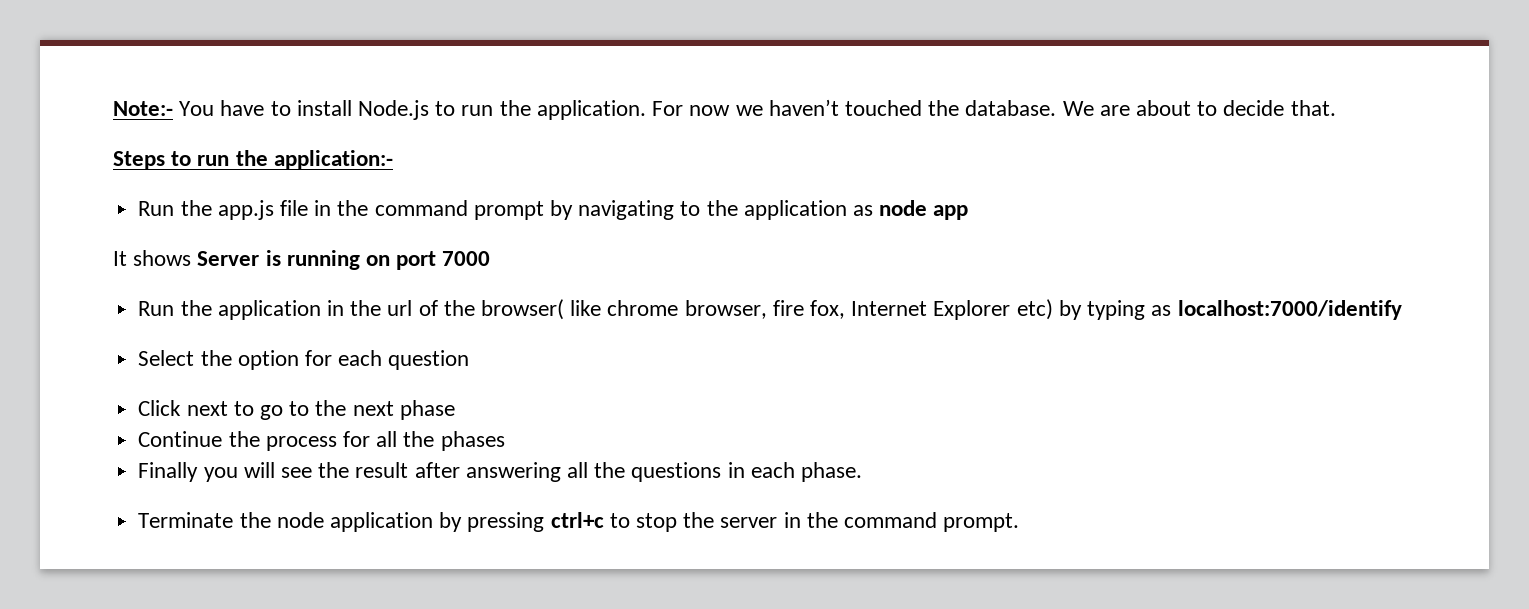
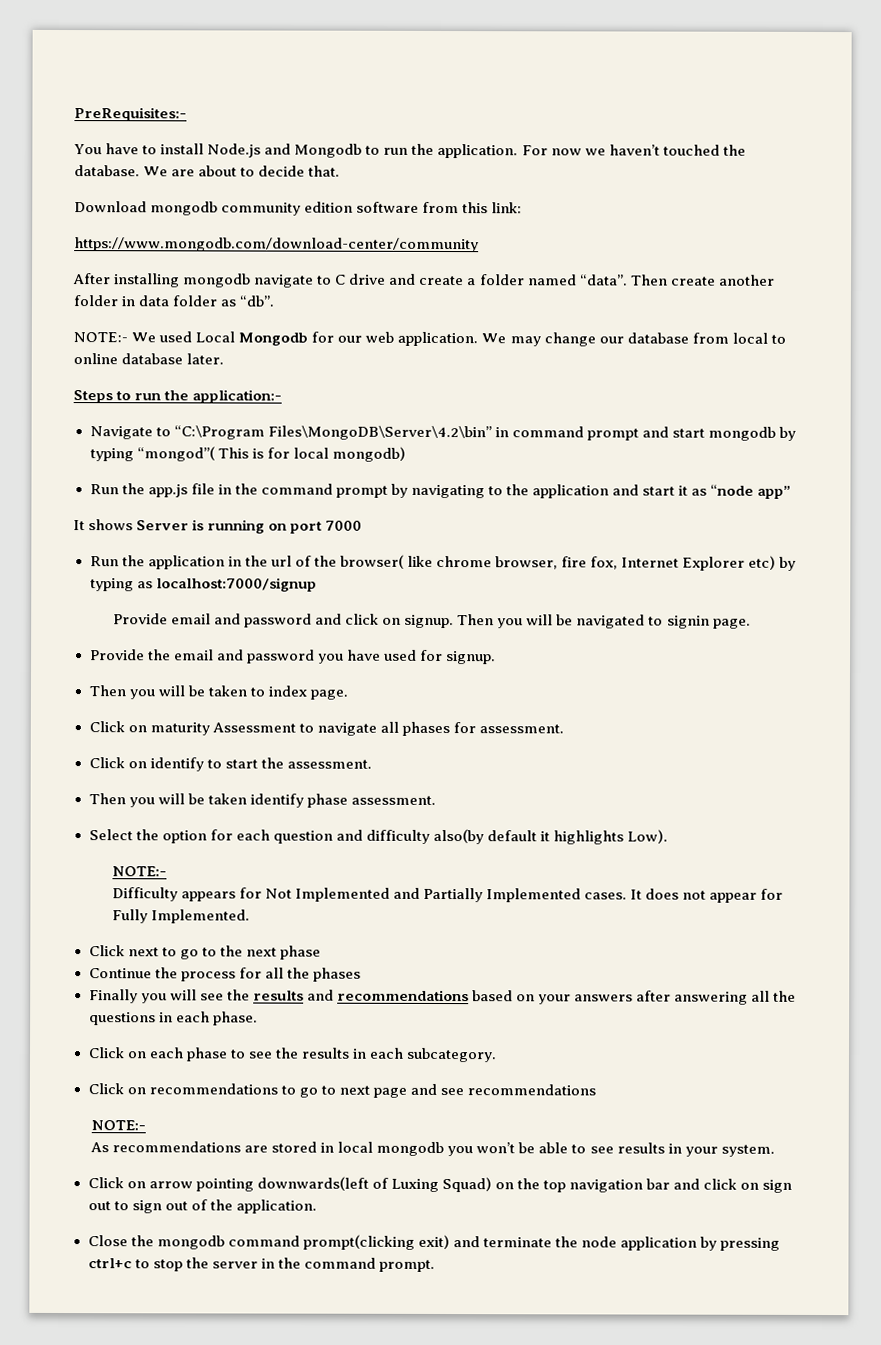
[113,101,173,116] Note:- -> [74,107,187,122] PreRequisites:- //
(430, 110) none -> [264,143,363,158] and Mongodb
(1336, 108) none -> [74,201,523,216] [74,237,479,253] [73,273,775,288] [73,295,275,307] [73,331,786,347] [73,353,225,365] // Download mongodb community edition software from this link: // https://www.mongodb.com/download-center/community // After installing mongodb navigate to C drive and create a folder named “data”. Then create another folder in data folder as “db”. // NOTE:- We used Local Mongodb for our web application. We may change our database from local to online database later.
(393, 160) none -> [89,425,796,441] [89,446,406,462] // Navigate to “C:\Program Files\MongoDB\Server\4.2\bin” in command prompt and start mongodb by typing “mongod”( This is for local mongodb)
[853,200,969,220] as node app -> [612,484,792,499] and start it as “node app”
[1177,300,1402,320] localhost:7000/identify -> [155,577,317,592] [112,613,751,629] [89,649,496,665] [88,685,348,700] [88,721,564,737] [88,757,372,772] [88,793,436,808] localhost:7000/signup // Provide email and password and click on signup. Then you will be navigated to signin page. // Provide the email and password you have used for signup. // Then you will be taken to index page. // Click on maturity Assessment to navigate all phases for assessment. // Click on identify to start the assessment. // Then you will be taken identify phase assessment.
(470, 360) none -> [335,828,669,845] [111,866,167,877] [111,887,784,903] [111,909,250,924] and difficulty also(by default it highlights Low). // NOTE:- // Difficulty appears for Not Implemented and Partially Implemented cases. It does not appear for Fully Implemented.
[355,462,409,478] result -> [252,989,634,1005] results and recommendations based on your answers
[138,512,234,528] Terminate -> [87,1047,498,1063] [87,1083,596,1098] [90,1120,146,1131] [89,1141,775,1157] [87,1176,793,1193] [87,1199,317,1214] [87,1234,552,1250] Click on each phase to see the results in each subcategory. // Click on recommendations to go to next page and see recommendations // NOTE:- // As recommendations are stored in local mongodb you won’t be able to see results in your system. // Click on arrow pointing downwards(left of Luxing Squad) on the top navigation bar and click on sign out to sign out of the application. // Close the mongodb command prompt(clicking exit) and terminate

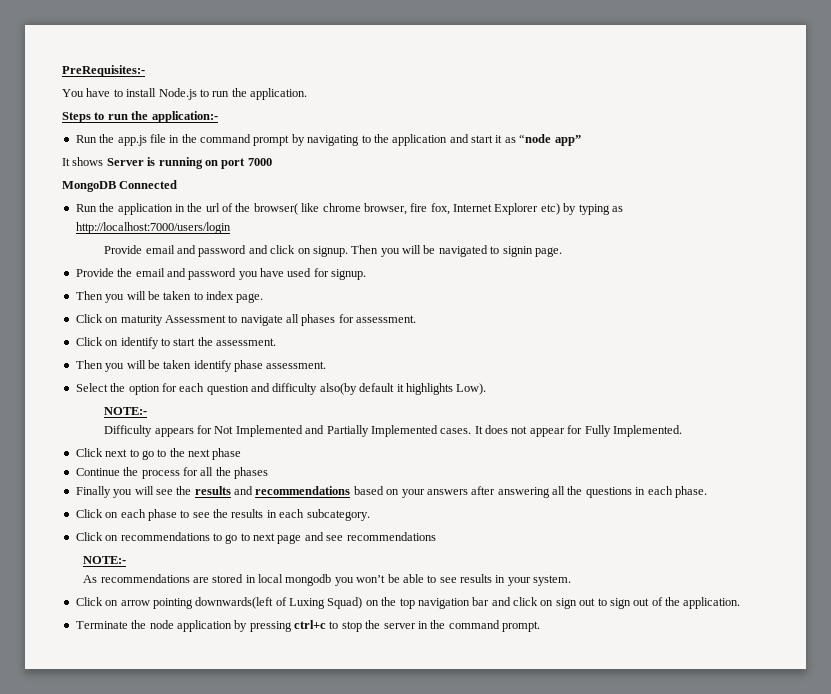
[264,143,363,158] and Mongodb -> (197, 94) none
[521,144,746,156] [74,165,341,177] [74,201,523,216] [74,237,479,253] [73,273,775,288] [73,295,275,307] [73,331,786,347] [73,353,225,365] For now we haven’t touched the database. We are about to decide that. // Download mongodb community edition software from this link: // https://www.mongodb.com/download-center/community // After installing mongodb navigate to C drive and create a folder named “data”. Then create another folder in data folder as “db”. // NOTE:- We used Local Mongodb for our web application. We may change our database from local to online database later. -> (307, 94) none
[89,425,796,441] [89,446,406,462] // Navigate to “C:\Program Files\MongoDB\Server\4.2\bin” in command prompt and start mongodb by typing “mongod”( This is for local mongodb) -> (218, 117) none
(363, 525) none -> [62,180,178,192] // MongoDB Connected
[155,577,317,592] localhost:7000/signup -> [75,222,231,234] http://localhost:7000/users/login
[87,1234,552,1250] Close the mongodb command prompt(clicking exit) and terminate -> [75,621,128,629] Terminate

